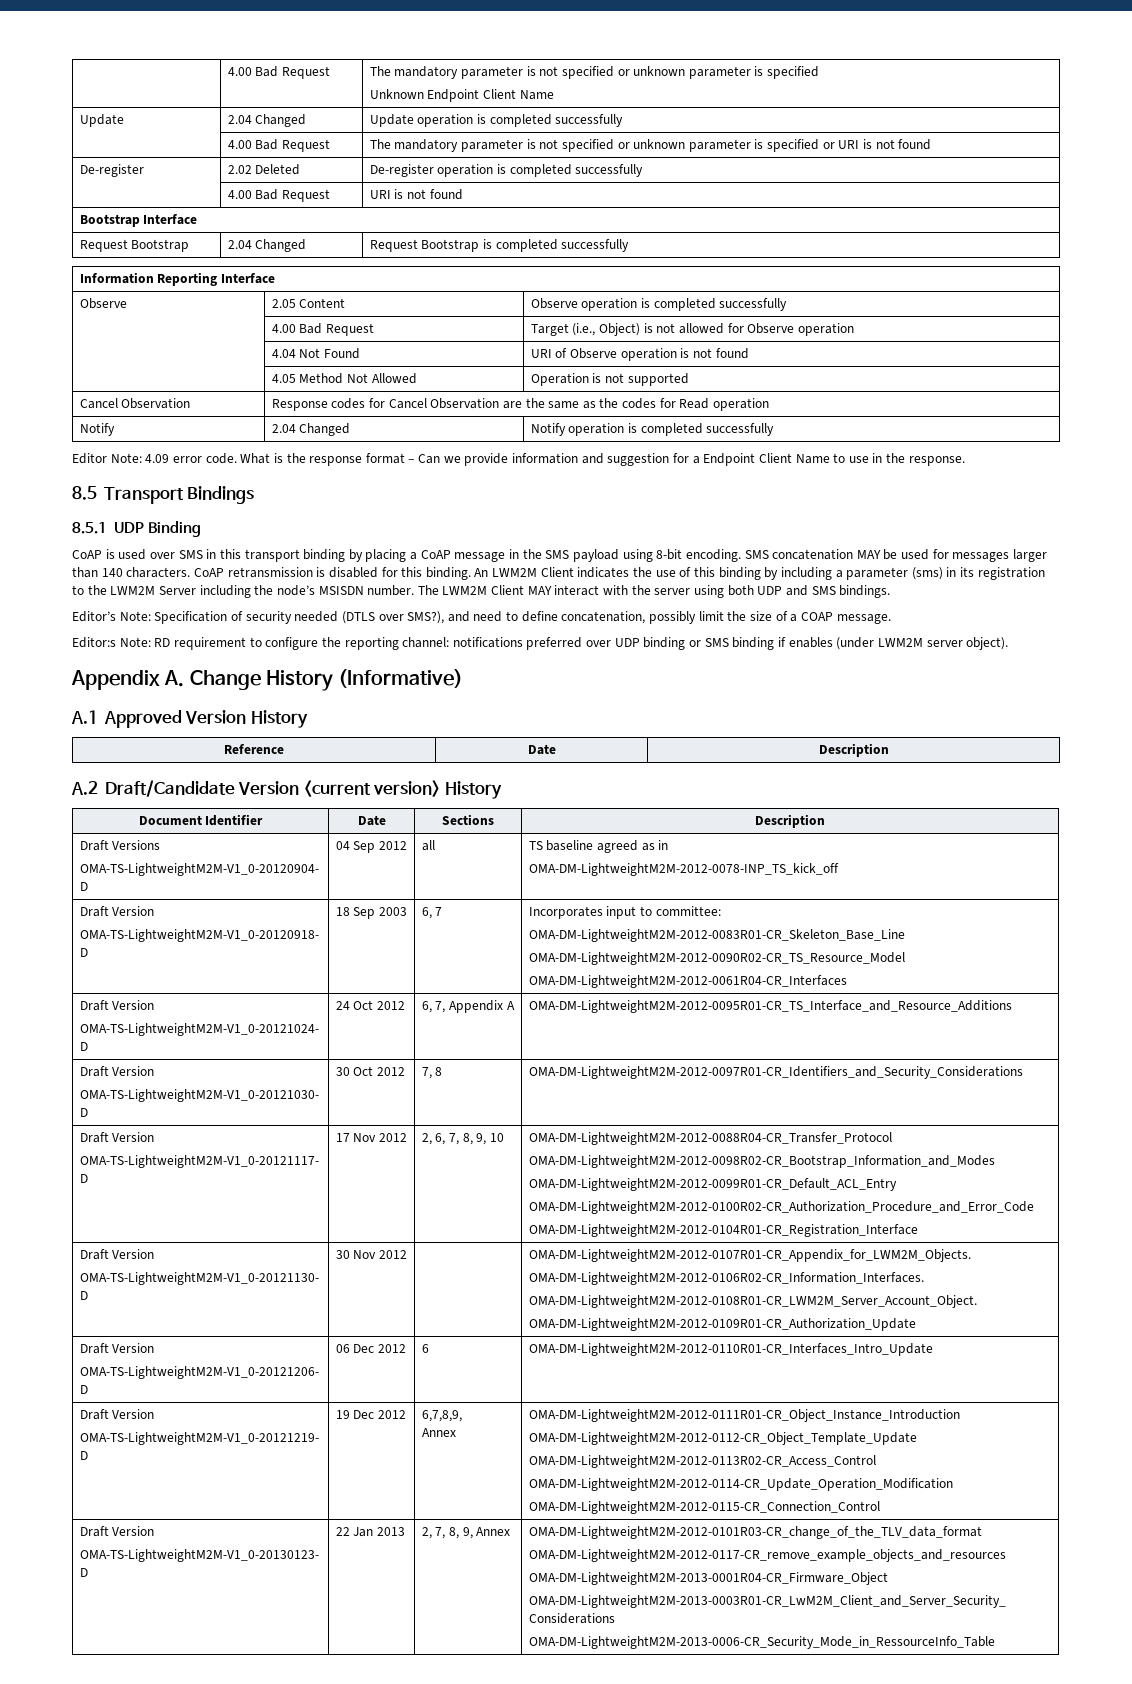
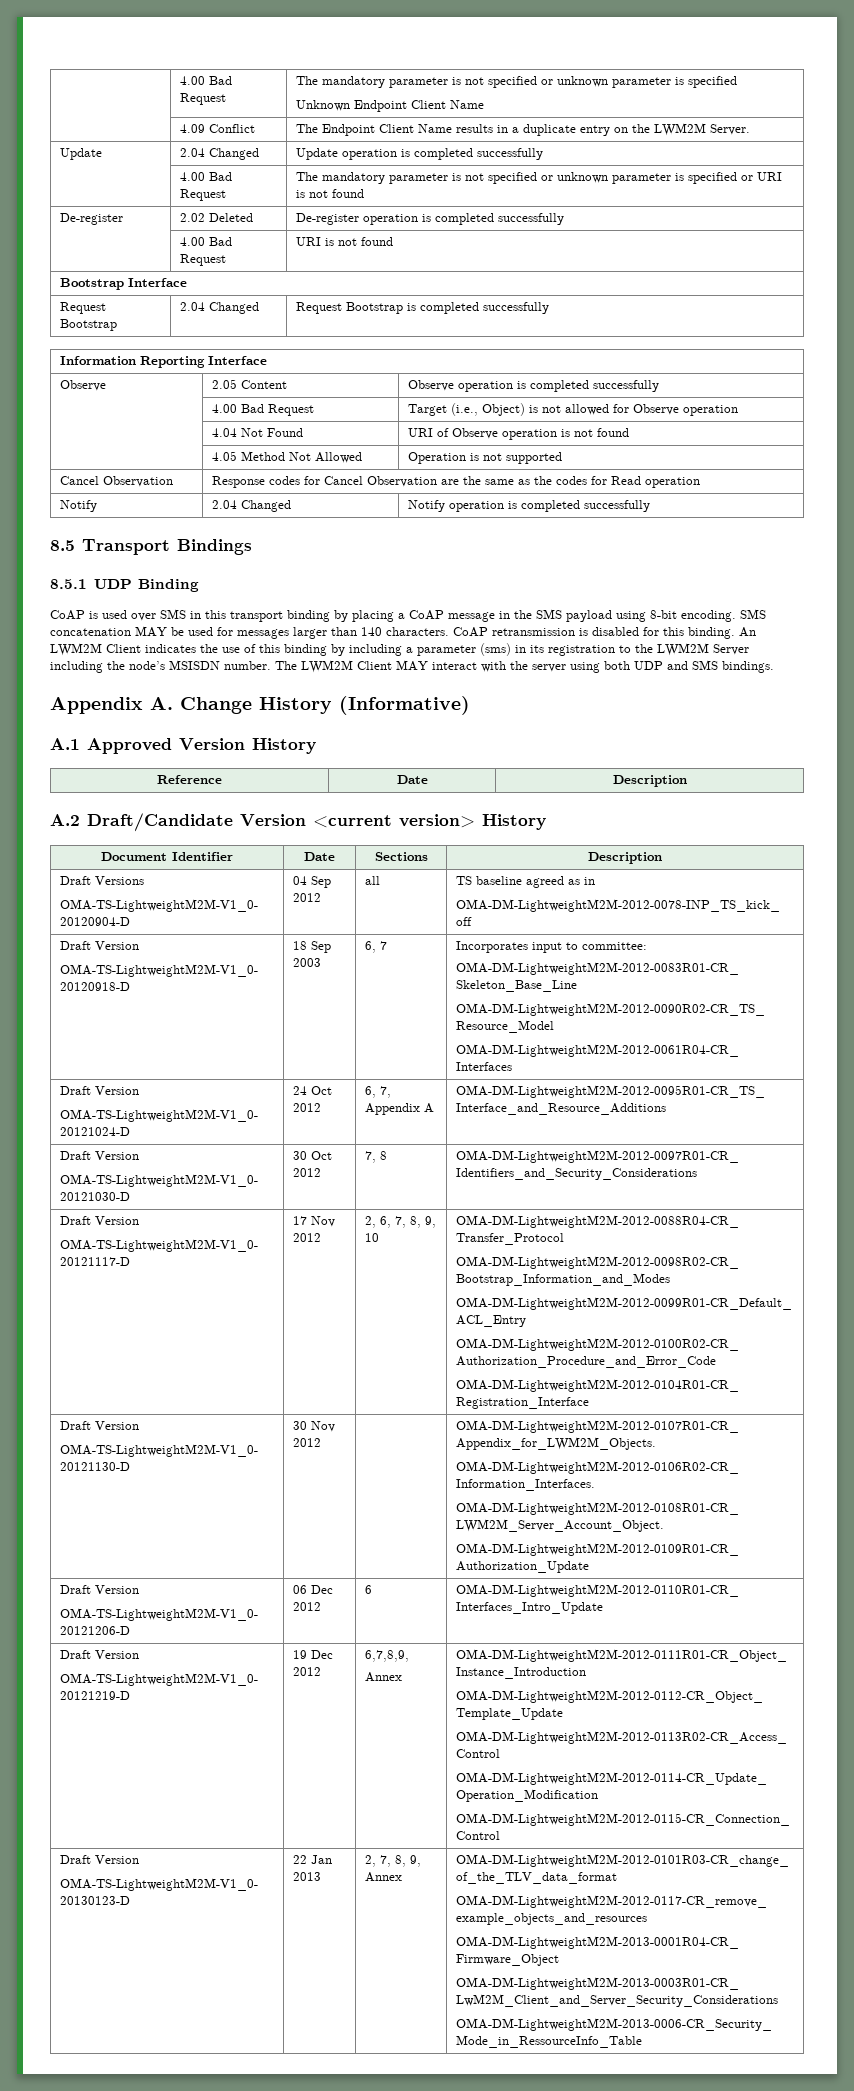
(554, 95) none -> [179,124,255,133] [295,123,750,136] // | 4.09 Conflict | The Endpoint Client Name results in a duplicate entry on the LWM2M Server.
[72,453,965,466] // Editor Note: 4.09 error code. What is the response format – Can we provide information and suggestion for a Endpoint Client Name to use in the response. -> (650, 506) none
[72,611,891,624] [72,637,1009,650] // Editor’s Note: Specification of security needed (DTLS over SMS?), and need to define concatenation, possibly limit the size of a COAP message. // Editor:s Note: RD requirement to configure the reporting channel: notifications preferred over UDP binding or SMS binding if enables (under LWM2M server object). -> (774, 667) none

